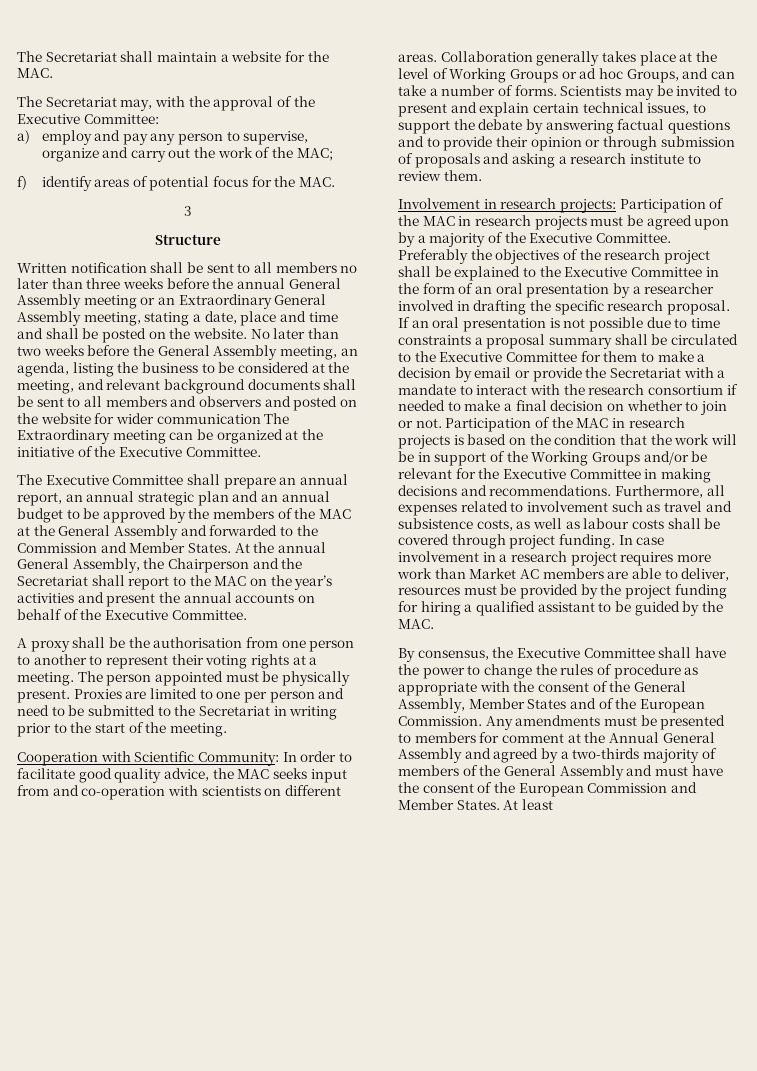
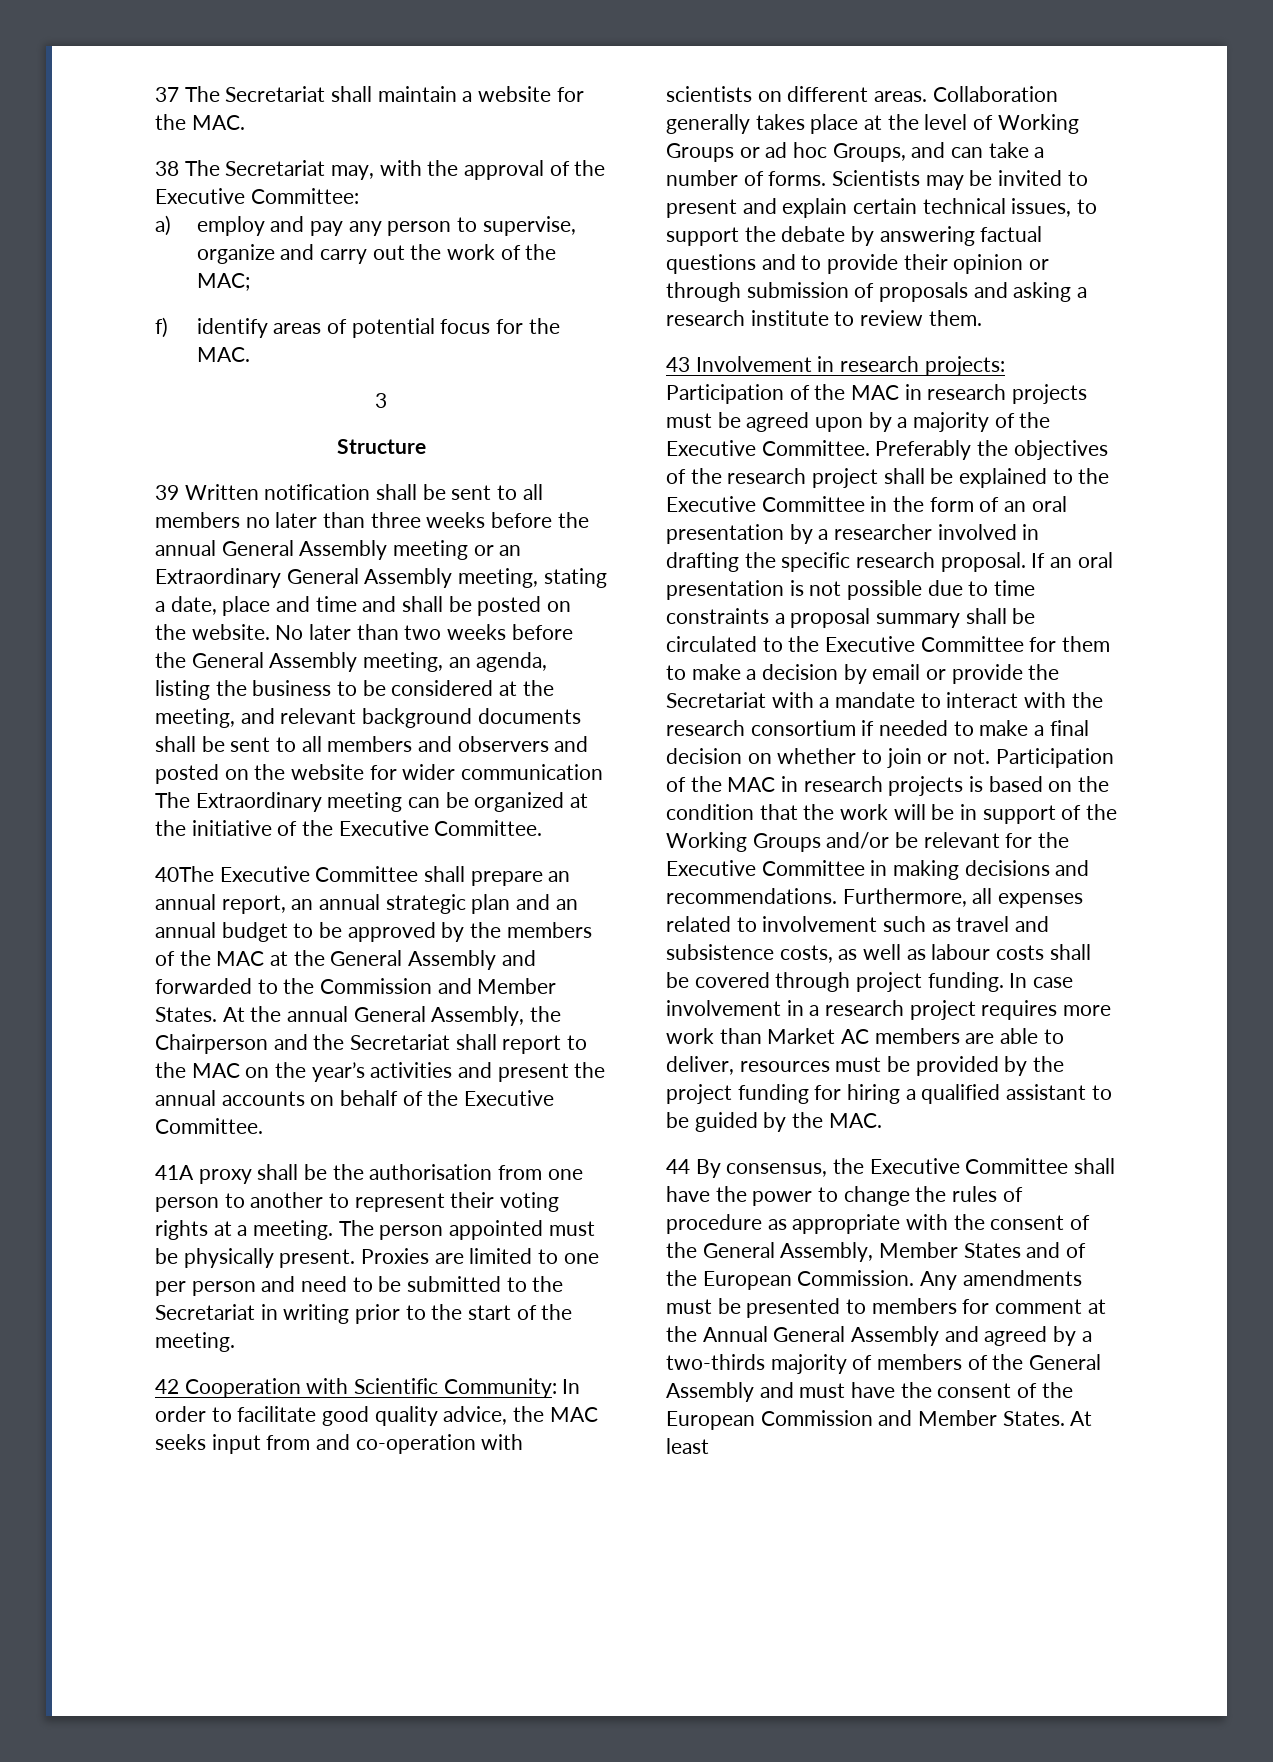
(17, 56) none -> [155,87,179,102] 37
(53, 73) none -> [155,161,179,176] 38
(221, 239) none -> [155,485,179,500] 39
[17,474,42,485] The -> [155,866,214,882] 40The
[17,638,27,648] A -> [155,1165,194,1180] 41A
(227, 730) none -> [155,1379,179,1394] 42
(482, 175) none -> [666,357,690,372] 43
(434, 624) none -> [666,1159,690,1174] 44

